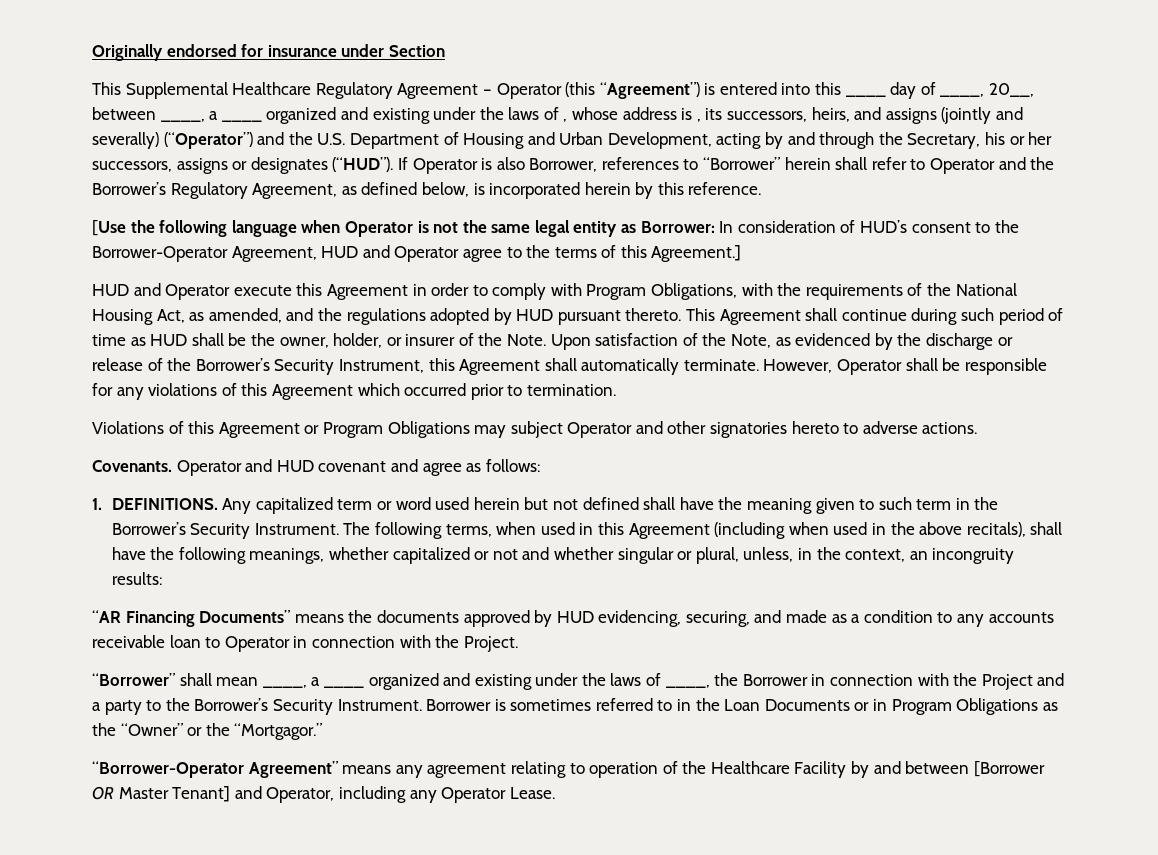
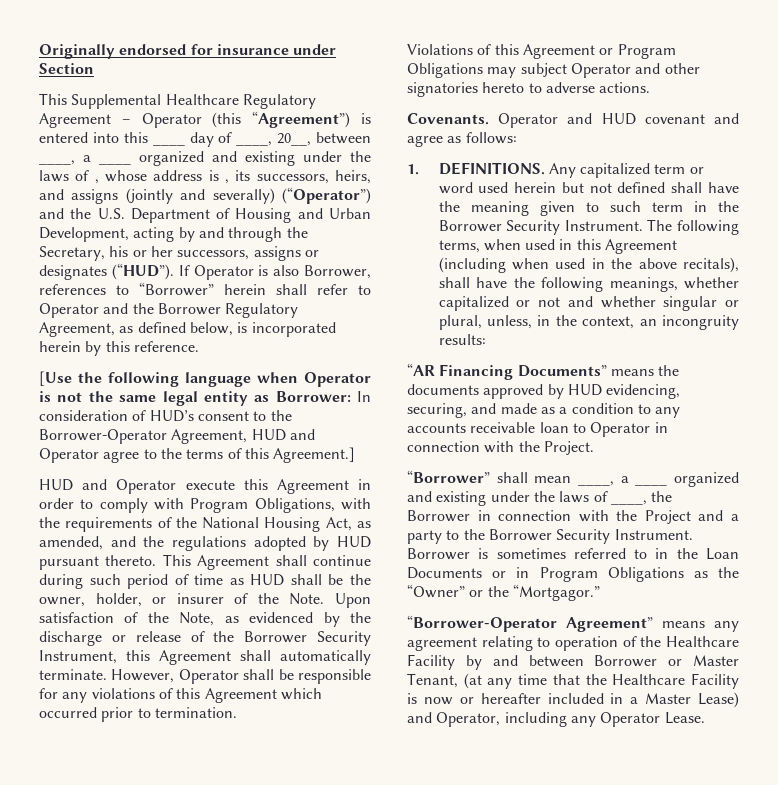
[92,182,166,195] Borrower’s -> [157,303,221,315] Borrower
[195,358,270,371] Borrower’s -> [244,631,308,643] Borrower
[111,522,186,535] Borrower’s -> [438,220,502,232] Borrower
[194,698,269,711] Borrower’s -> [488,529,552,541] Borrower
[973,761,1045,777] [92,786,231,802] [Borrower OR Master Tenant] -> [594,655,739,667] [407,673,739,689] [407,692,739,708] Borrower or Master Tenant, (at any time that the Healthcare Facility is now or hereafter included in a Master Lease)

